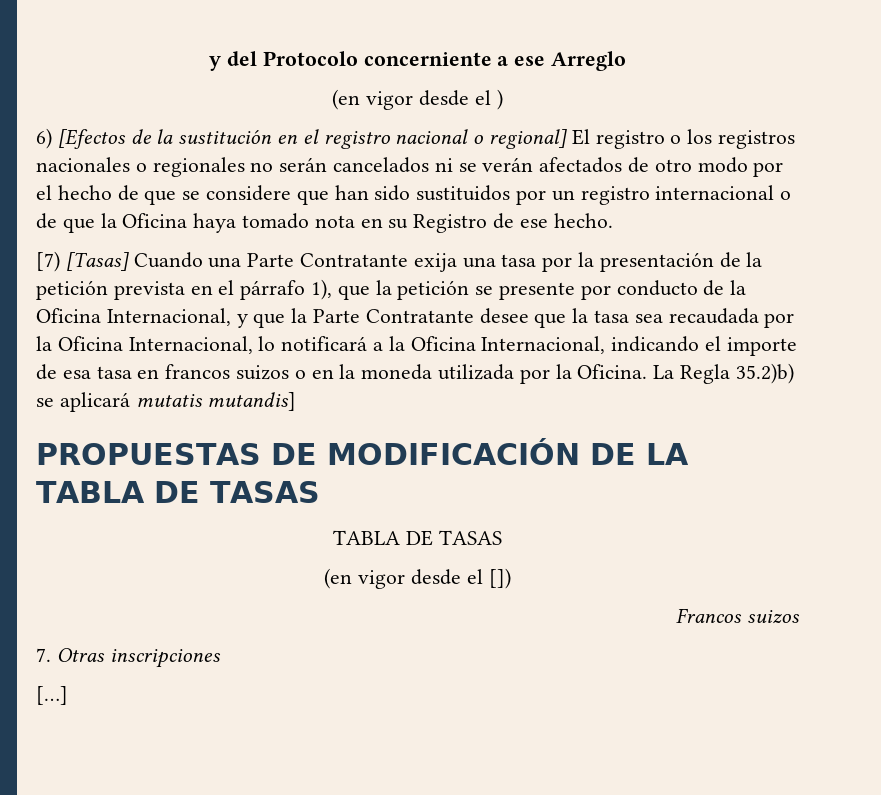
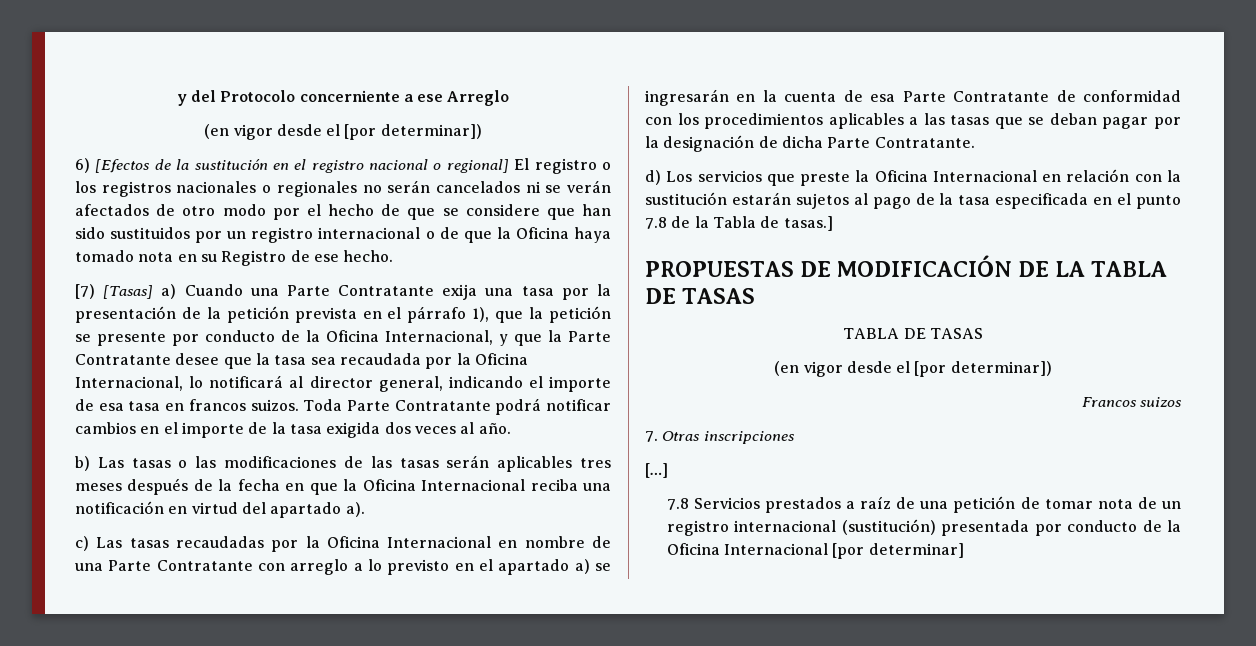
[496,89,503,110] ) -> [344,124,482,140] [por determinar])
(129, 261) none -> [161,284,177,299] a)
[373,336,606,354] a la Oficina Internacional, -> [289,376,443,392] al director general,
[236,363,794,384] [36,392,297,412] suizos o en la moneda utilizada por la Oficina. La Regla 35.2)b) se aplicará mutatis mutandis] -> [250,398,611,415] [75,422,511,438] [75,455,611,472] [75,478,611,495] [75,501,365,518] [75,536,611,552] [75,559,611,575] [645,89,1181,106] [645,113,1181,129] [645,135,975,152] [645,169,1181,186] [645,192,1182,209] [645,216,833,231] suizos. Toda Parte Contratante podrá notificar cambios en el importe de la tasa exigida dos veces al año. // b) Las tasas o las modificaciones de las tasas serán aplicables tres meses después de la fecha en que la Oficina Internacional reciba una notificación en virtud del apartado a). // c) Las tasas recaudadas por la Oficina Internacional en nombre de una Parte Contratante con arreglo a lo previsto en el apartado a) se ingresarán en la cuenta de esa Parte Contratante de conformidad con los procedimientos aplicables a las tasas que se deban pagar por la designación de dicha Parte Contratante. // d) Los servicios que preste la Oficina Internacional en relación con la sustitución estarán sujetos al pago de la tasa especificada en el punto 7.8 de la Tabla de tasas.]
[488,568,511,589] []) -> [914,361,1052,377] [por determinar])
(68, 695) none -> [666,496,1182,513] [666,519,1181,536] [666,543,964,559] // 7.8 Servicios prestados a raíz de una petición de tomar nota de un registro internacional (sustitución) presentada por conducto de la Oficina Internacional [por determinar]

